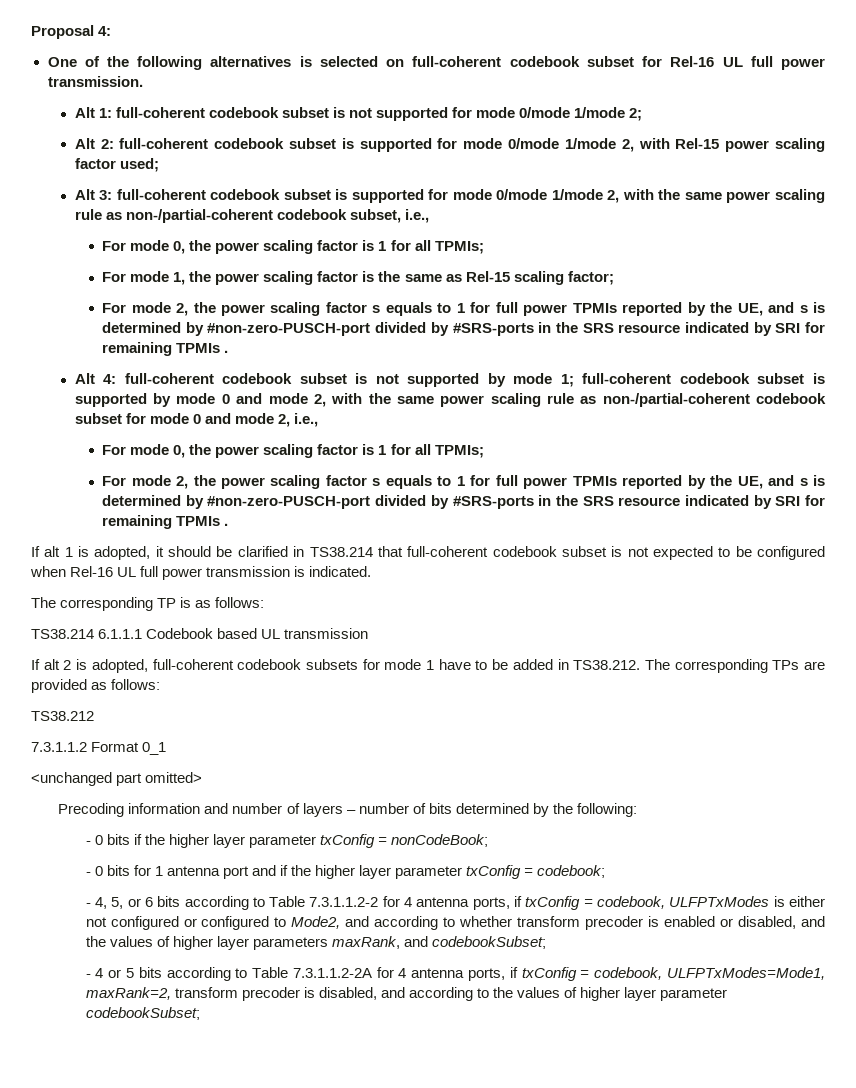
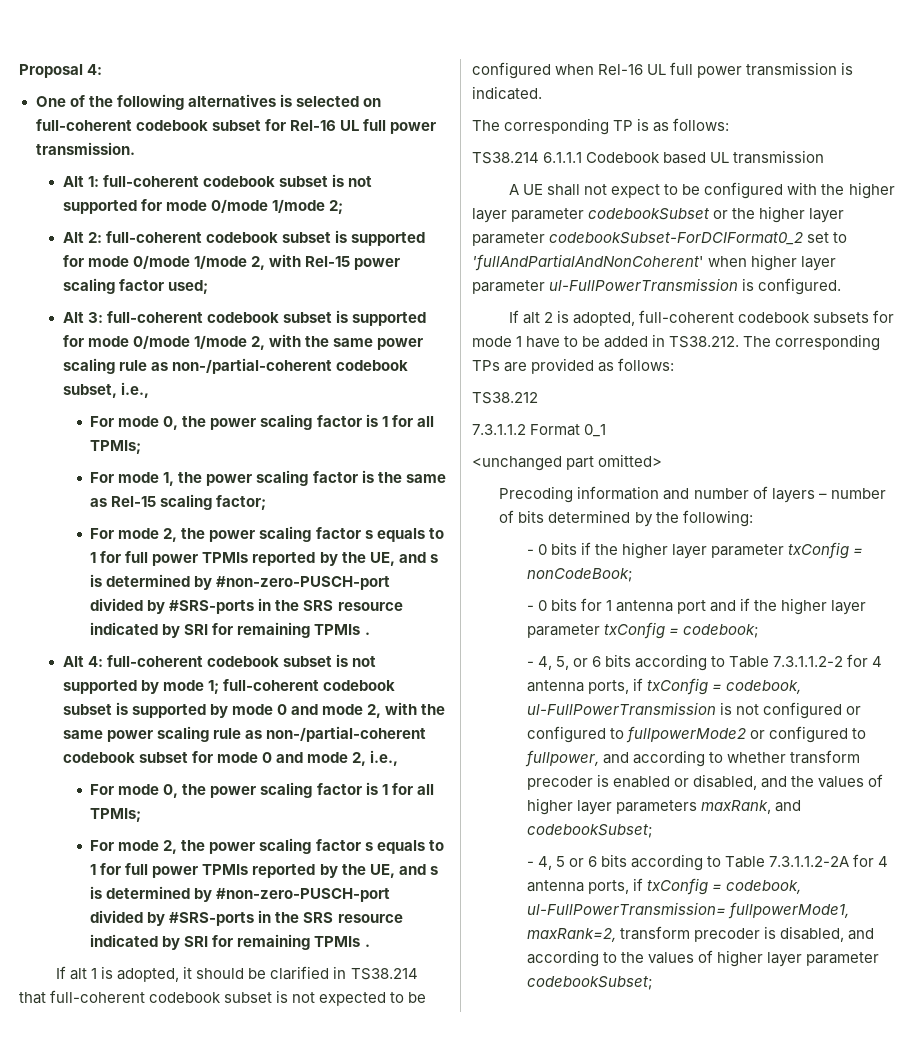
(369, 633) none -> [508,182,895,199] [472,206,845,223] [472,232,848,246] [472,254,837,271] [472,278,842,295] // A UE shall not expect to be configured with the higher layer parameter codebookSubset or the higher layer parameter codebookSubset-ForDCIFormat0_2 set to 'fullAndPartialAndNonCoherent' when higher layer parameter ul-FullPowerTransmission is configured.
[669,896,825,907] ULFPTxModes is either -> [526,702,732,715] ul-FullPowerTransmission is
[291,916,341,929] Mode2, -> [625,726,866,743] [524,750,599,767] fullpowerMode2 or configured to fullpower,
[95,968,134,978] 4 or 5 -> [537,856,597,870] 4, 5 or 6
[667,967,825,980] ULFPTxModes=Mode1, -> [526,902,849,919] ul-FullPowerTransmission= fullpowerMode1,

